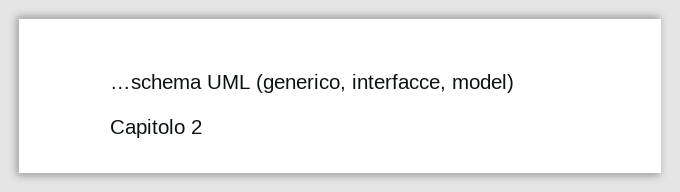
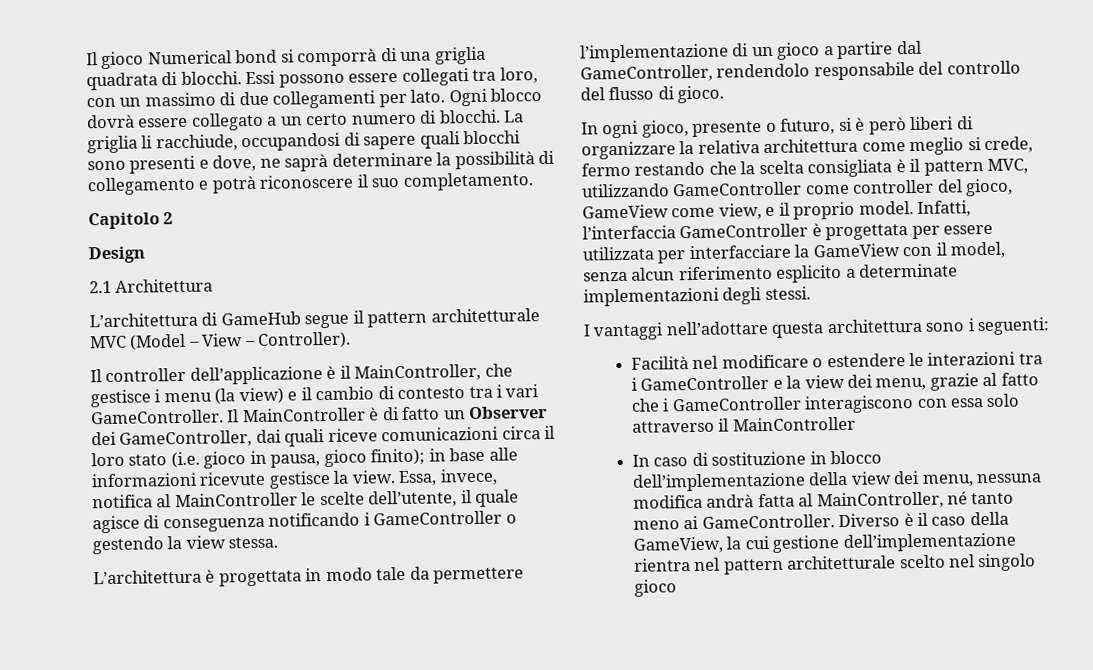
[110,74,514,93] [110,119,202,138] …schema UML (generico, interfacce, model) // Capitolo 2 -> [86,46,486,70] [86,67,538,91] [86,88,543,109] [86,109,525,131] [87,130,522,154] [87,150,556,174] [87,172,534,196] [88,212,174,230] [88,246,145,264] [89,278,214,294] [89,308,540,329] [89,331,352,351] [90,363,513,385] [90,384,540,408] [90,405,549,425] [91,425,556,448] [91,447,518,469] [91,468,498,489] [92,489,520,509] [92,510,517,534] [92,535,279,555] [93,566,525,587] [580,40,922,63] [580,60,1021,83] [580,85,725,104] [581,116,974,139] [581,136,1034,160] [581,158,1029,178] [581,178,1014,198] [582,200,972,220] [582,223,994,241] [582,241,1006,264] [583,263,959,283] [583,286,811,307] [583,317,1051,341] [630,351,1043,370] [630,372,1039,391] [630,393,1021,414] [631,416,856,433] [631,450,882,467] [631,470,1042,492] [632,491,1015,510] [632,511,1009,530] [632,532,1016,554] [633,553,1037,575] [633,579,677,597] Il gioco Numerical bond si comporrà di una griglia quadrata di blocchi. Essi possono essere collegati tra loro, con un massimo di due collegamenti per lato. Ogni blocco dovrà essere collegato a un certo numero di blocchi. La griglia li racchiude, occupandosi di sapere quali blocchi sono presenti e dove, ne saprà determinare la possibilità di collegamento e potrà riconoscere il suo completamento. // Capitolo 2 // Design // 2.1 Architettura // L’architettura di GameHub segue il pattern architetturale MVC (Model – View – Controller). // Il controller dell’applicazione è il MainController, che gestisce i menu (la view) e il cambio di contesto tra i vari GameController. Il MainController è di fatto un Observer dei GameController, dai quali riceve comunicazioni circa il loro stato (i.e. gioco in pausa, gioco finito); in base alle informazioni ricevute gestisce la view. Essa, invece, notifica al MainController le scelte dell’utente, il quale agisce di conseguenza notificando i GameController o gestendo la view stessa. // L’architettura è progettata in modo tale da permettere l’implementazione di un gioco a partire dal GameController, rendendolo responsabile del controllo del flusso di gioco. // In ogni gioco, presente o futuro, si è però liberi di organizzare la relativa architettura come meglio si crede, fermo restando che la scelta consigliata è il pattern MVC, utilizzando GameController come controller del gioco, GameView come view, e il proprio model. Infatti, l’interfaccia GameController è progettata per essere utilizzata per interfacciare la GameView con il model, senza alcun riferimento esplicito a determinate implementazioni degli stessi. // I vantaggi nell’adottare questa architettura sono i seguenti: // Facilità nel modificare o estendere le interazioni tra i GameController e la view dei menu, grazie al fatto che i GameController interagiscono con essa solo attraverso il MainController // In caso di sostituzione in blocco dell’implementazione della view dei menu, nessuna modifica andrà fatta al MainController, né tanto meno ai GameController. Diverso è il caso della GameView, la cui gestione dell’implementazione rientra nel pattern architetturale scelto nel singolo gioco

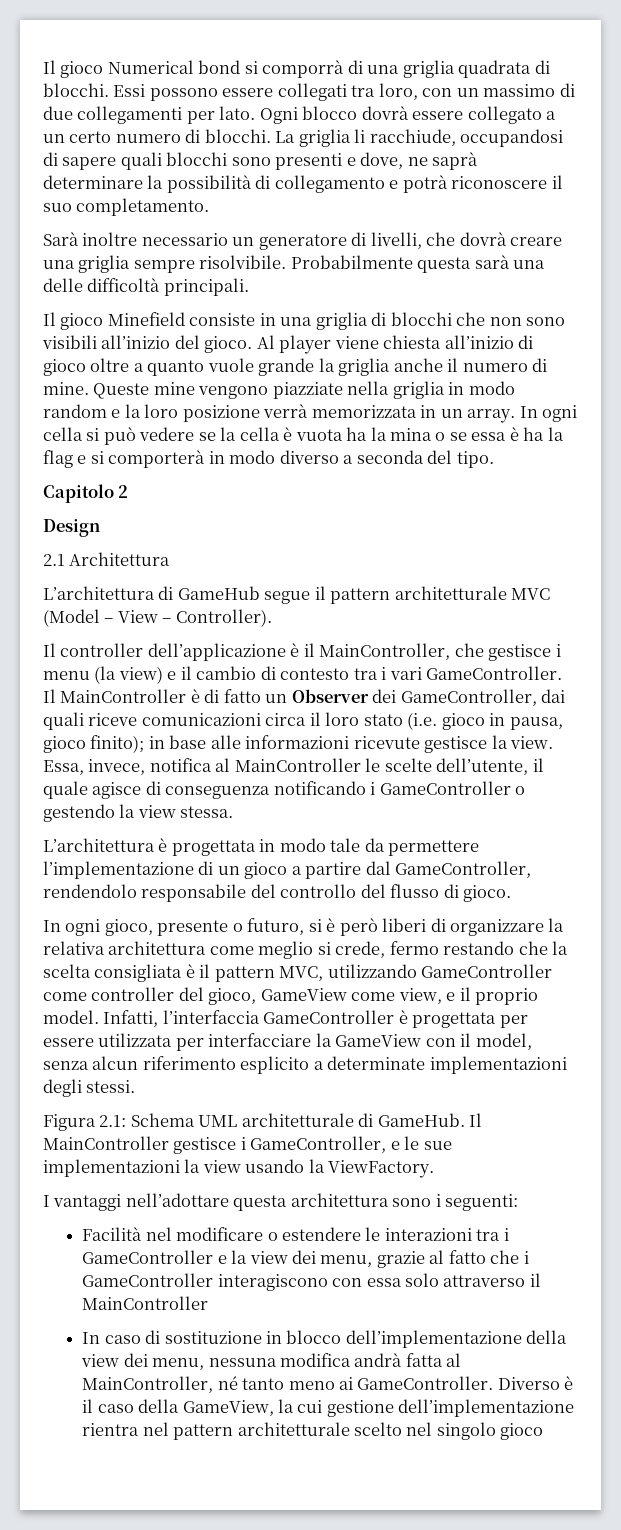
(534, 181) none -> [43,232,563,250] [43,255,546,273] [43,278,249,296] [43,312,566,330] [42,335,534,354] [43,358,548,376] [43,381,515,399] [43,404,578,423] [43,427,564,445] [43,450,494,468] // Sarà inoltre necessario un generatore di livelli, che dovrà creare una griglia sempre risolvibile. Probabilmente questa sarà una delle difficoltà principali. // Il gioco Minefield consiste in una griglia di blocchi che non sono visibili all’inizio del gioco. Al player viene chiesta all’inizio di gioco oltre a quanto vuole grande la griglia anche il numero di mine. Queste mine vengono piazziate nella griglia in modo random e la loro posizione verrà memorizzata in un array. In ogni cella si può vedere se la cella è vuota ha la mina o se essa è ha la flag e si comporterà in modo diverso a seconda del tipo.
(811, 293) none -> [43,1113,483,1131] [43,1136,452,1154] [43,1159,435,1178] // Figura 2.1: Schema UML architetturale di GameHub. Il MainController gestisce i GameController, e le sue implementazioni la view usando la ViewFactory.

